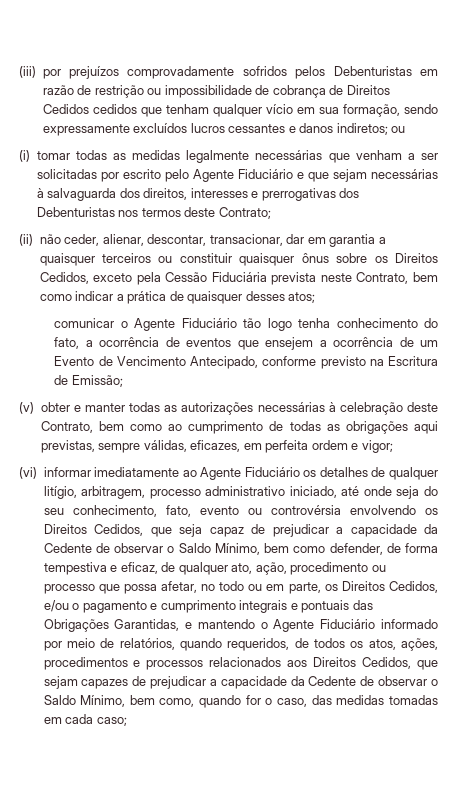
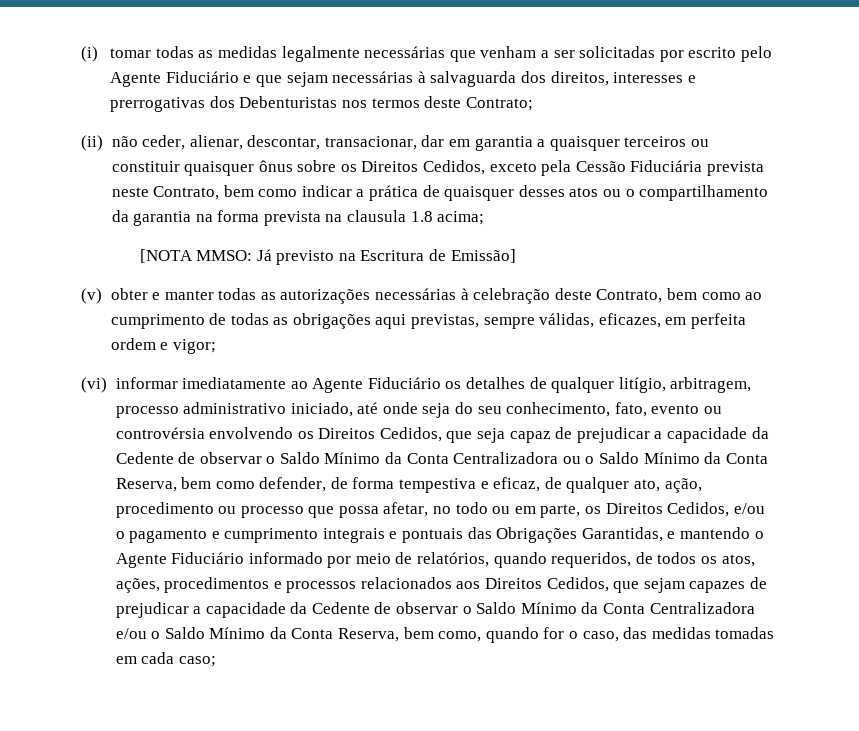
[19,66,439,79] [42,85,390,98] [42,104,438,117] [42,123,406,136] (iii) por prejuízos comprovadamente sofridos pelos Debenturistas em razão de restrição ou impossibilidade de cobrança de Direitos Cedidos cedidos que tenham qualquer vício em sua formação, sendo expressamente excluídos lucros cessantes e danos indiretos; ou // -> (81, 54) none
[288,292,316,303] [54,318,439,331] [54,337,439,350] [54,356,317,369] atos; // comunicar o Agente Fiduciário tão logo tenha conhecimento do fato, a ocorrência de eventos que ensejem a ocorrência de um Evento de Vencimento Antecipado, conforme -> [569,185,769,201] [111,210,485,226] [139,249,272,263] atos ou o compartilhamento da garantia na forma prevista na clausula 1.8 acima; // [NOTA MMSO: Já
[71,375,123,387] Emissão; -> [450,249,516,263] Emissão]
[214,543,260,555] Mínimo, -> [324,452,768,464] [115,478,177,492] Mínimo da Conta Centralizadora ou o Saldo Mínimo da Conta Reserva,
[80,695,126,707] Mínimo, -> [520,602,755,614] [115,627,400,642] Mínimo da Conta Centralizadora e/ou o Saldo Mínimo da Conta Reserva,

